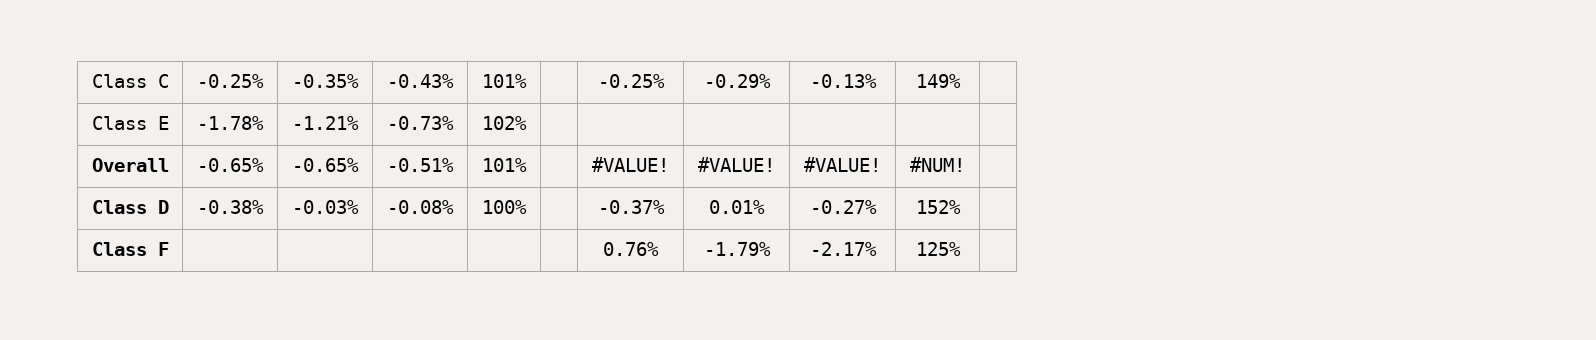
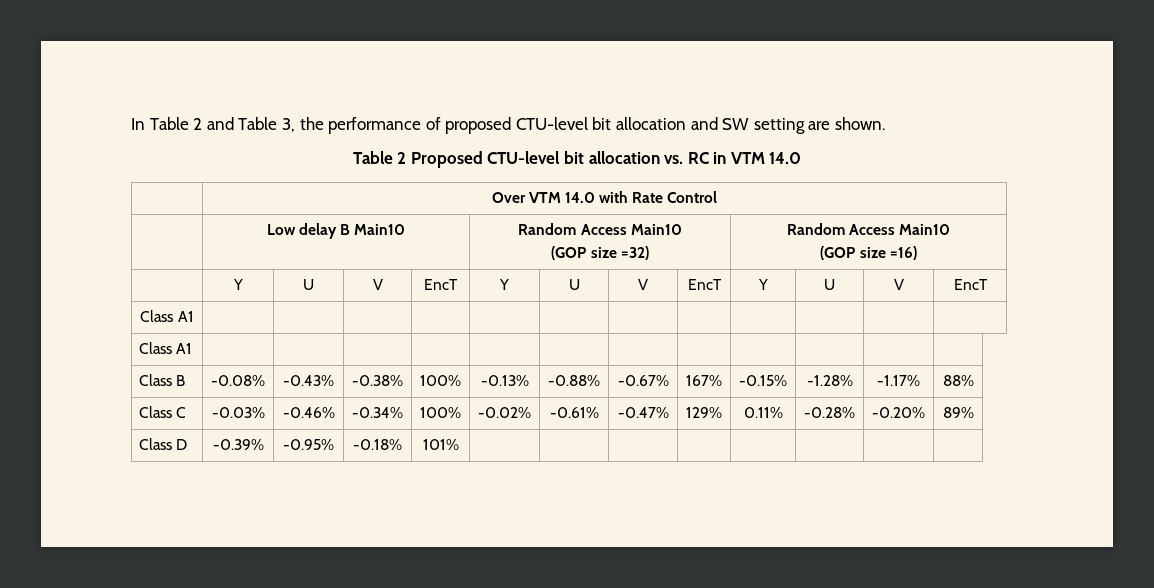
[91,74,169,88] [197,74,264,88] [292,74,359,88] [387,74,454,88] [482,74,527,88] [597,74,665,88] [703,74,771,88] [809,74,877,88] [915,74,961,88] [91,116,169,130] [197,116,264,130] [292,116,359,130] [387,116,454,130] [482,116,527,130] [91,158,169,172] [197,158,264,172] [292,158,359,172] [387,158,454,172] [482,158,527,172] [592,157,669,172] [698,157,775,172] [804,157,881,172] [910,157,965,172] [91,200,169,214] [197,200,264,214] [292,200,359,214] [387,200,454,214] [482,200,527,214] [597,200,665,214] [709,200,765,214] [809,200,877,214] [915,200,961,214] [91,242,169,256] [603,242,659,256] [703,242,771,256] [809,242,877,256] [915,242,961,256] Class C | -0.25% | -0.35% | -0.43% | 101% | | -0.25% | -0.29% | -0.13% | 149% | // Class E | -1.78% | -1.21% | -0.73% | 102% | | | | | | // Overall | -0.65% | -0.65% | -0.51% | 101% | | #VALUE! | #VALUE! | #VALUE! | #NUM! | // Class D | -0.38% | -0.03% | -0.08% | 100% | | -0.37% | 0.01% | -0.27% | 152% | // Class F | | | | | | 0.76% | -1.79% | -2.17% | 125% -> [131,117,885,134] [352,151,802,168] [491,191,718,203] [266,223,406,239] [518,223,682,235] [551,246,649,260] [786,223,951,235] [820,246,917,260] [232,279,243,290] [303,279,314,290] [372,279,383,290] [424,279,459,290] [499,279,509,290] [568,279,580,290] [638,279,648,290] [687,279,722,290] [757,279,768,290] [824,279,835,290] [893,279,904,290] [953,279,988,290] [140,310,194,322] [139,342,193,354] [139,374,186,386] [211,375,265,386] [283,375,334,386] [352,375,403,386] [420,375,461,386] [480,375,529,386] [548,375,600,386] [617,375,669,386] [686,375,722,386] [739,375,787,386] [806,375,853,386] [877,375,920,386] [942,375,974,386] [139,406,187,418] [211,407,265,418] [282,407,335,418] [352,407,403,418] [420,407,461,418] [478,407,531,418] [549,407,599,418] [617,407,669,418] [686,407,722,418] [743,407,783,418] [804,407,855,418] [872,407,925,418] [942,407,974,418] [139,438,188,450] [212,439,264,450] [283,439,334,450] [353,439,402,450] [422,439,459,450] In Table 2 and Table 3, the performance of proposed CTU-level bit allocation and SW setting are shown. // Table 2 Proposed CTU-level bit allocation vs. RC in VTM 14.0 // | Over VTM 14.0 with Rate Control // | Low delay B Main10 | Random Access Main10 // (GOP size =32) | Random Access Main10 // (GOP size =16) // | Y | U | V | EncT | Y | U | V | EncT | Y | U | V | EncT // Class A1 | | | | | | | | | | | | // Class A1 | | | | | | | | | | | | // Class B | -0.08% | -0.43% | -0.38% | 100% | -0.13% | -0.88% | -0.67% | 167% | -0.15% | -1.28% | -1.17% | 88% // Class C | -0.03% | -0.46% | -0.34% | 100% | -0.02% | -0.61% | -0.47% | 129% | 0.11% | -0.28% | -0.20% | 89% // Class D | -0.39% | -0.95% | -0.18% | 101% | | | | | | |

